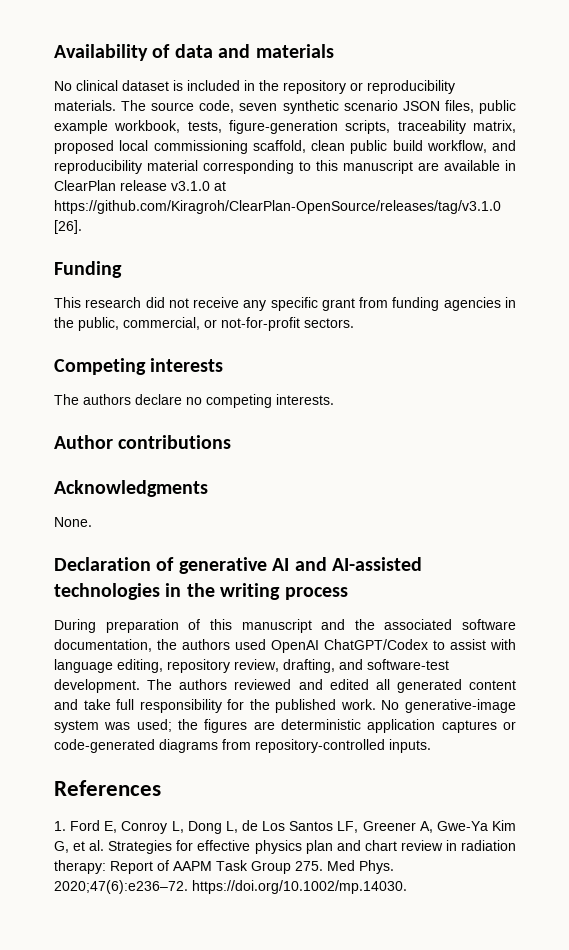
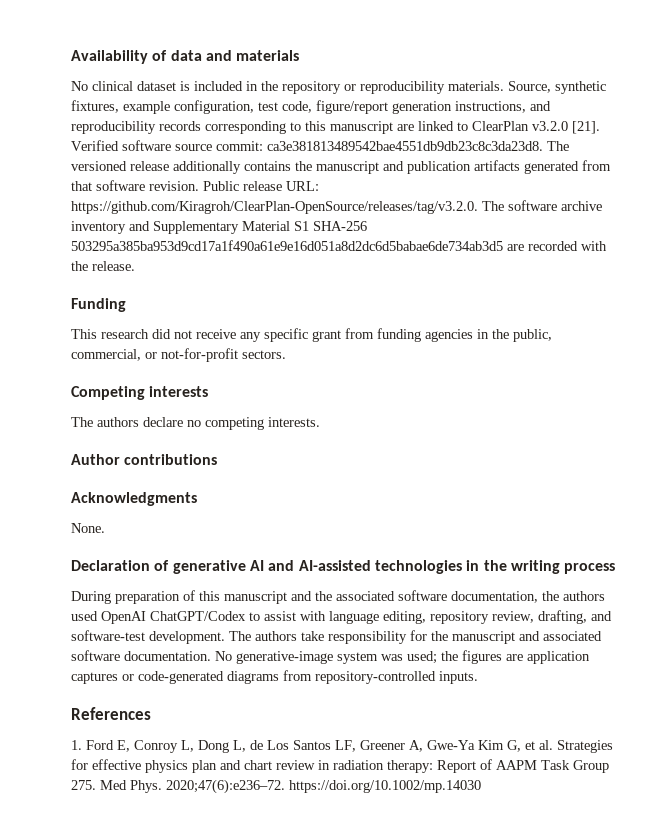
[121,100,516,114] [54,120,516,134] [54,140,487,154] The source code, seven synthetic scenario JSON files, public example workbook, tests, figure-generation scripts, traceability matrix, proposed local commissioning scaffold, clean public build workflow, -> [508,81,606,94] [71,100,526,114] Source, synthetic fixtures, example configuration, test code, figure/report generation instructions,
[147,160,198,171] material -> [159,121,201,131] records
[444,160,516,171] [54,180,226,191] [54,200,501,214] [54,220,82,234] available in ClearPlan release v3.1.0 at https://github.com/Kiragroh/ClearPlan-OpenSource/releases/tag/v3.1.0 [26]. -> [418,121,600,134] [71,140,569,151] [71,160,611,174] [71,180,319,191] [71,200,602,214] [71,221,367,234] [71,240,607,251] [71,261,135,271] linked to ClearPlan v3.2.0 [21]. Verified software source commit: ca3e381813489542bae4551db9db23c8c3da23d8. The versioned release additionally contains the manuscript and publication artifacts generated from that software revision. Public release URL: https://github.com/Kiragroh/ClearPlan-OpenSource/releases/tag/v3.2.0. The software archive inventory and Supplementary Material S1 SHA-256 503295a385ba953d9cd17a1f490a61e9e16d051a8d2dc6d5babae6de734ab3d5 are recorded with the release.
[234,679,516,693] [54,699,376,713] reviewed and edited all generated content and take full responsibility for the published work. -> [301,630,602,644] [71,650,211,661] take responsibility for the manuscript and associated software documentation.
[281,719,361,730] deterministic -> (523, 657) none
[192,880,407,894] https://doi.org/10.1002/mp.14030. -> [289,780,481,793] https://doi.org/10.1002/mp.14030

